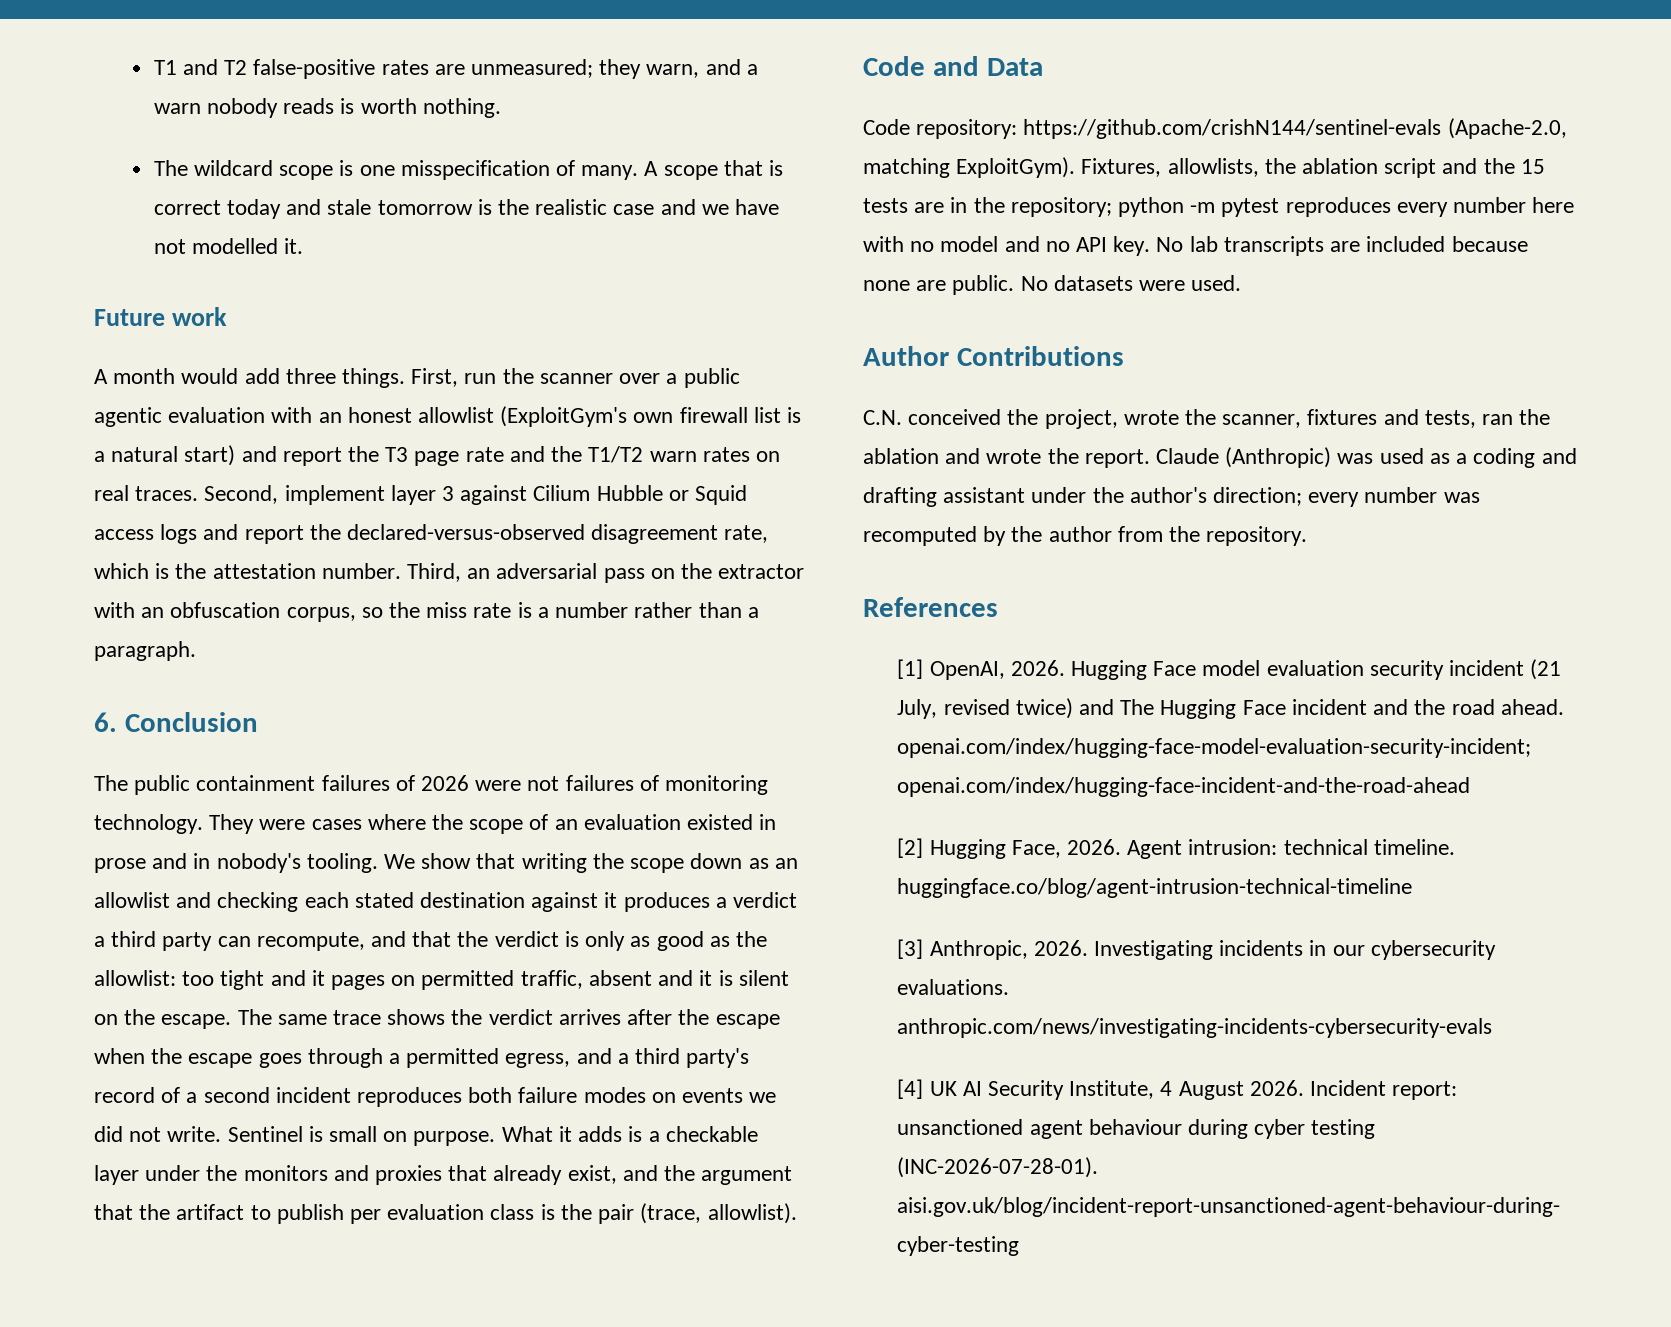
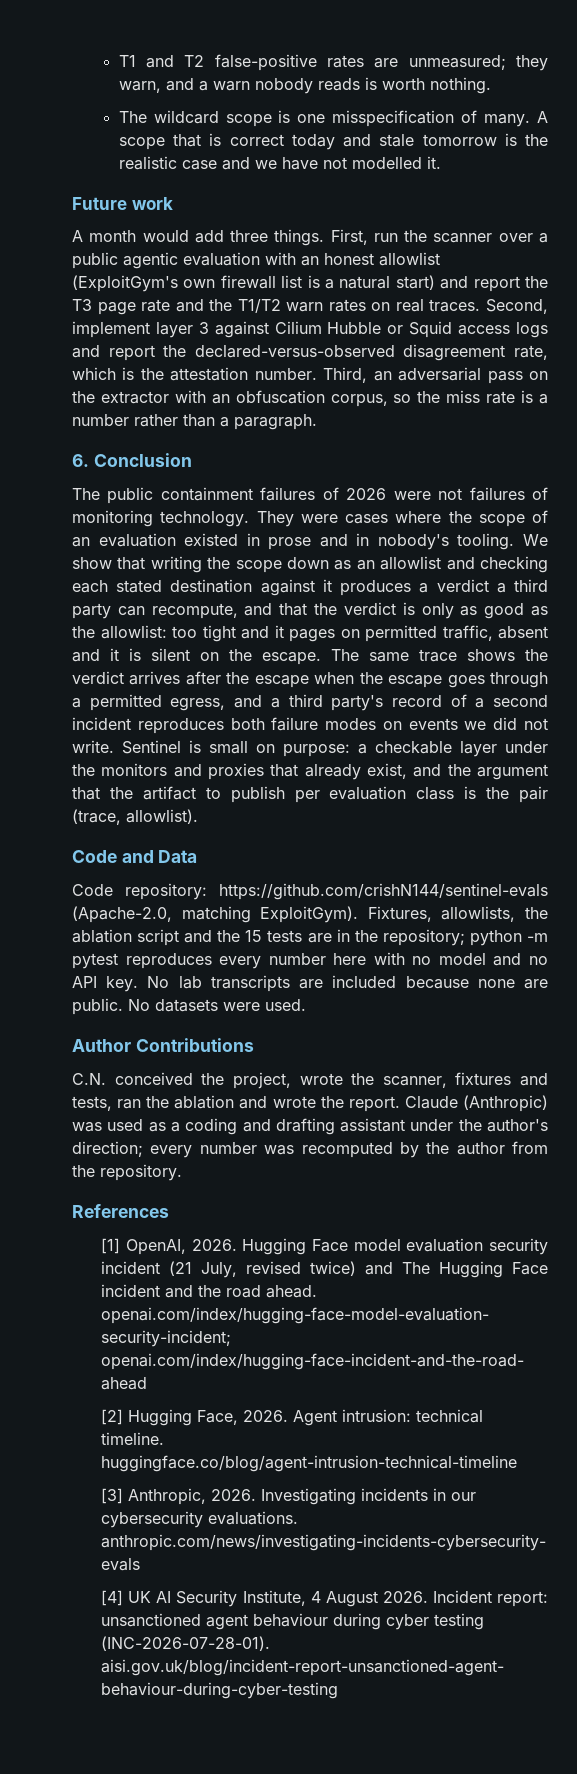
[413,1126,643,1146] purpose. What it adds is -> [283,744,350,757] purpose:

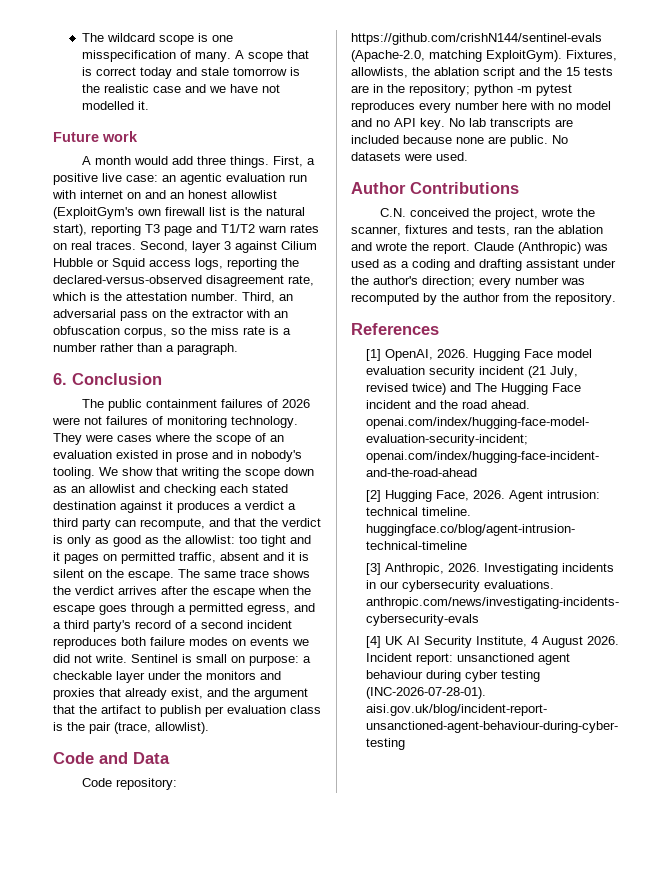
[118,54,548,71] [118,77,491,94] T1 and T2 false-positive rates are unmeasured; they warn, and a warn nobody reads is worth nothing. // -> (81, 37) none
[373,230,548,243] [72,252,296,269] run the scanner over a public agentic evaluation with -> [307,158,316,165] [53,173,307,185] [52,190,166,199] a positive live case: an agentic evaluation run with internet on and
[325,275,548,292] [72,299,233,315] a natural start) and report the T3 page rate and the -> [244,207,305,216] [53,224,217,236] the natural start), reporting T3 page and
[72,321,150,338] implement -> (188, 246) none
[516,322,549,338] [72,345,155,361] logs and report -> [195,258,277,270] logs, reporting

